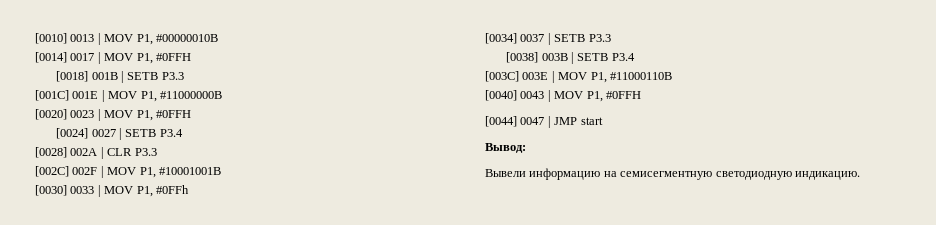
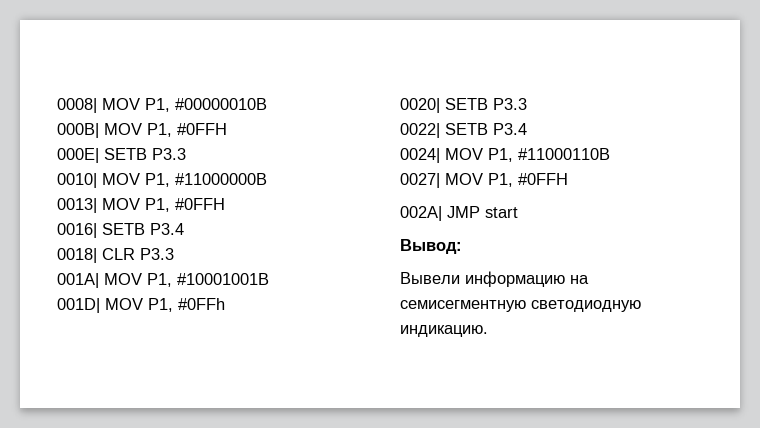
[35,33,101,45] [0010] 0013 | -> [57,98,97,113] 0008|
[35,52,191,64] [56,71,184,83] [35,90,105,102] [0014] 0017 | MOV P1, #0FFH // [0018] 001B | SETB P3.3 // [001C] 001E | -> [57,123,227,138] [57,148,186,163] [57,173,97,188] 000B| MOV P1, #0FFH // 000E| SETB P3.3 // 0010|
[35,109,191,121] [56,128,183,140] [35,147,104,159] [0020] 0023 | MOV P1, #0FFH // [0024] 0027 | SETB P3.4 // [0028] 002A | -> [57,198,225,213] [57,223,184,238] [57,248,97,263] 0013| MOV P1, #0FFH // 0016| SETB P3.4 // 0018|
[35,166,104,178] [002C] 002F | -> [57,273,99,288] 001A|
[35,185,101,197] [0030] 0033 | -> [57,298,100,313] 001D|
[485,33,611,45] [506,52,635,64] [485,71,555,83] [0034] 0037 | SETB P3.3 // [0038] 003B | SETB P3.4 // [003C] 003E | -> [400,98,527,113] [400,123,527,138] [400,148,440,163] 0020| SETB P3.3 // 0022| SETB P3.4 // 0024|
[485,90,641,102] [485,116,551,128] [0040] 0043 | MOV P1, #0FFH // [0044] 0047 | -> [400,173,568,188] [400,206,442,221] 0027| MOV P1, #0FFH // 002A|

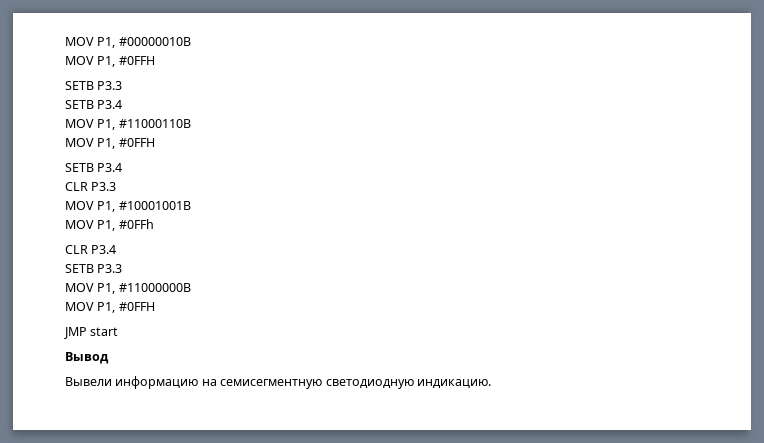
[57,98,97,113] 0008| -> (65, 41) none
[57,123,227,138] [57,148,186,163] [57,173,97,188] 000B| MOV P1, #0FFH // 000E| SETB P3.3 // 0010| -> [65,56,155,67] [65,81,123,90] [65,100,123,109] [65,119,191,130] [65,138,155,149] [65,163,123,172] [65,182,117,191] [65,201,191,212] [65,219,154,231] [65,245,117,254] [65,264,123,273] MOV P1, #0FFH // SETB P3.3 // SETB P3.4 // MOV P1, #11000110B // MOV P1, #0FFH // SETB P3.4 // CLR P3.3 // MOV P1, #10001001B // MOV P1, #0FFh // CLR P3.4 // SETB P3.3 //
[57,198,225,213] [57,223,184,238] [57,248,174,263] [57,273,269,288] [57,298,225,313] [400,98,527,113] [400,123,527,138] [400,148,610,163] [400,173,568,188] [400,206,442,221] 0013| MOV P1, #0FFH // 0016| SETB P3.4 // 0018| CLR P3.3 // 001A| MOV P1, #10001001B // 001D| MOV P1, #0FFh // 0020| SETB P3.3 // 0022| SETB P3.4 // 0024| MOV P1, #11000110B // 0027| MOV P1, #0FFH // 002A| -> [65,302,155,313] MOV P1, #0FFH //
[400,239,462,254] Вывод: -> [65,352,109,364] Вывод

